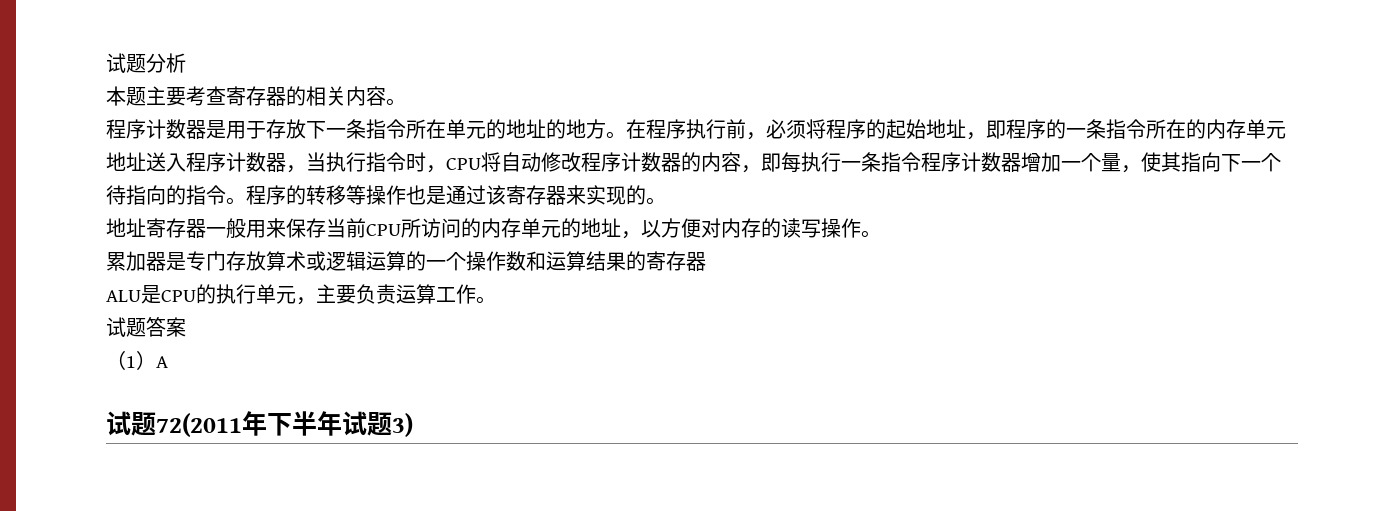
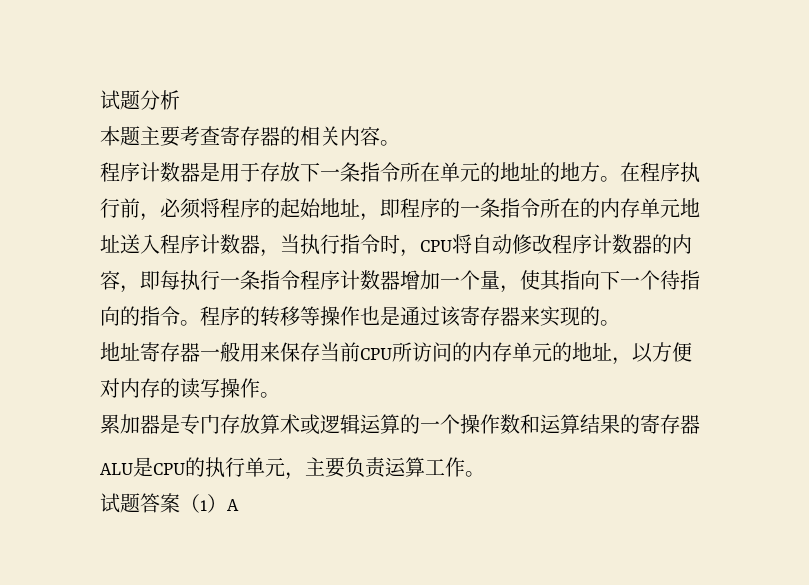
(186, 327) // -> (180, 503) none
[106,411,413,437] // 试题72(2011年下半年试题3) -> (239, 505) none

